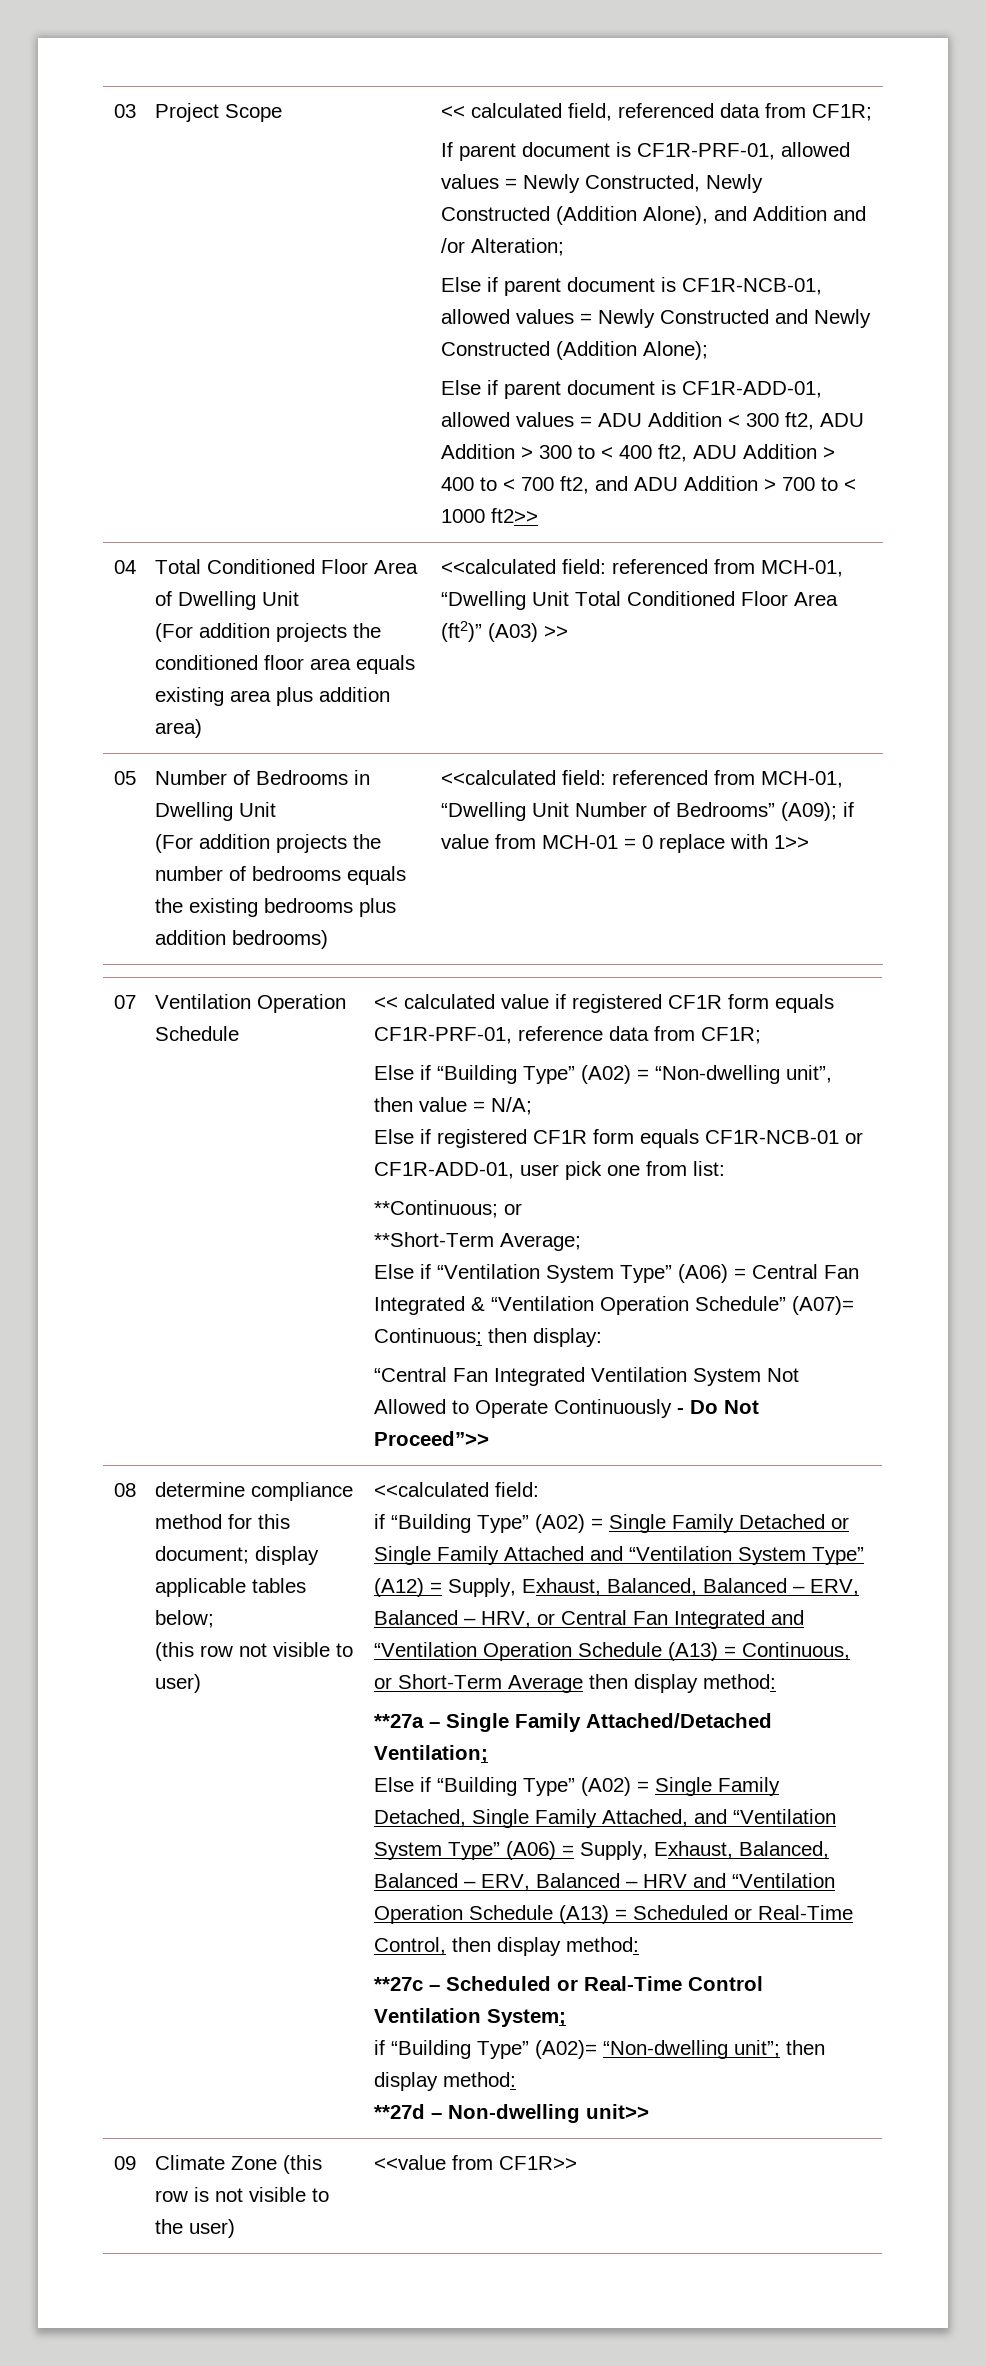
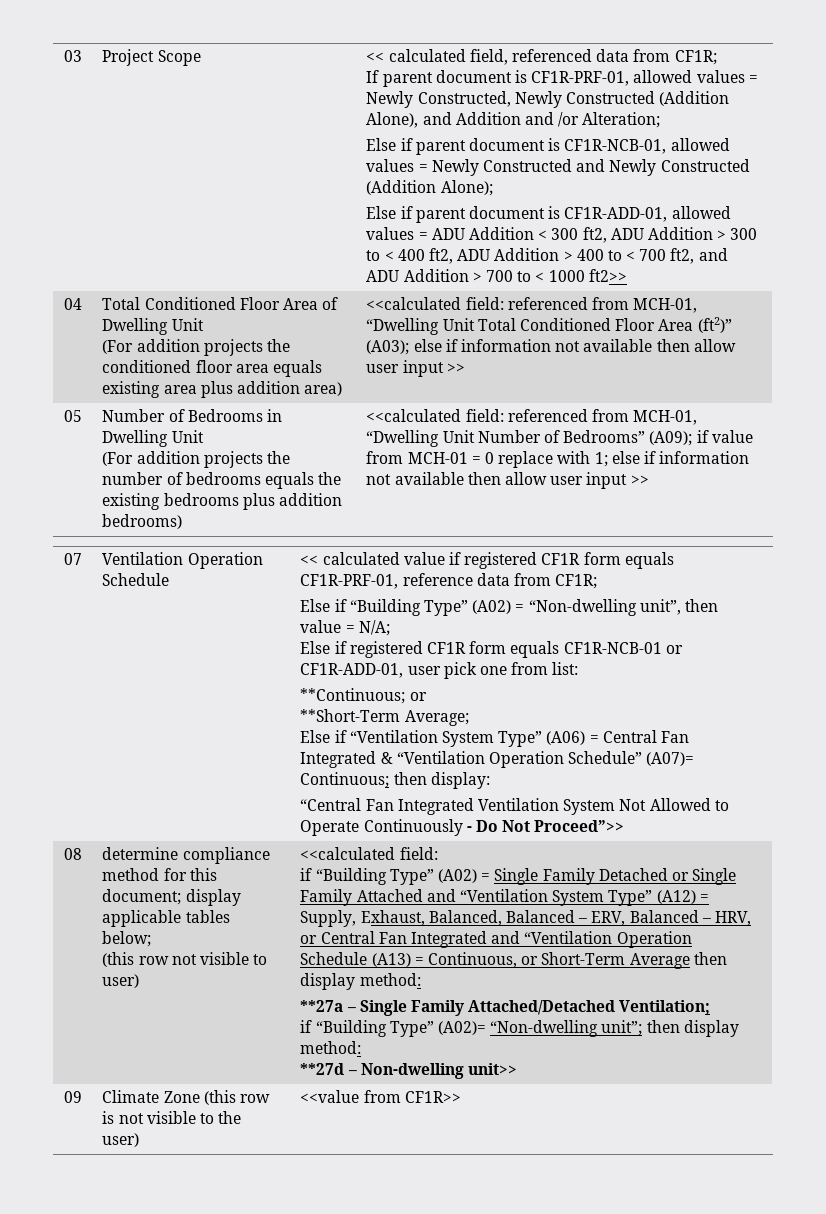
[487,623,538,642] (A03) -> [366,339,736,355] [366,360,444,377] (A03); else if information not available then allow user input
[773,835,809,849] 1>> -> [594,451,750,467] [366,472,649,489] 1; else if information not available then allow user input >>
[373,1777,780,1796] [373,1809,836,1828] [373,1841,829,1860] [373,1873,835,1891] [373,1905,853,1924] [373,1937,639,1956] [373,1976,763,1991] [373,2008,566,2027] // Else if “Building Type” (A02) = Single Family Detached, Single Family Attached, and “Ventilation System Type” (A06) = Supply, Exhaust, Balanced, Balanced – ERV, Balanced – HRV and “Ventilation Operation Schedule (A13) = Scheduled or Real-Time Control, then display method: // **27c – Scheduled or Real-Time Control Ventilation System; -> (711, 1007) none

